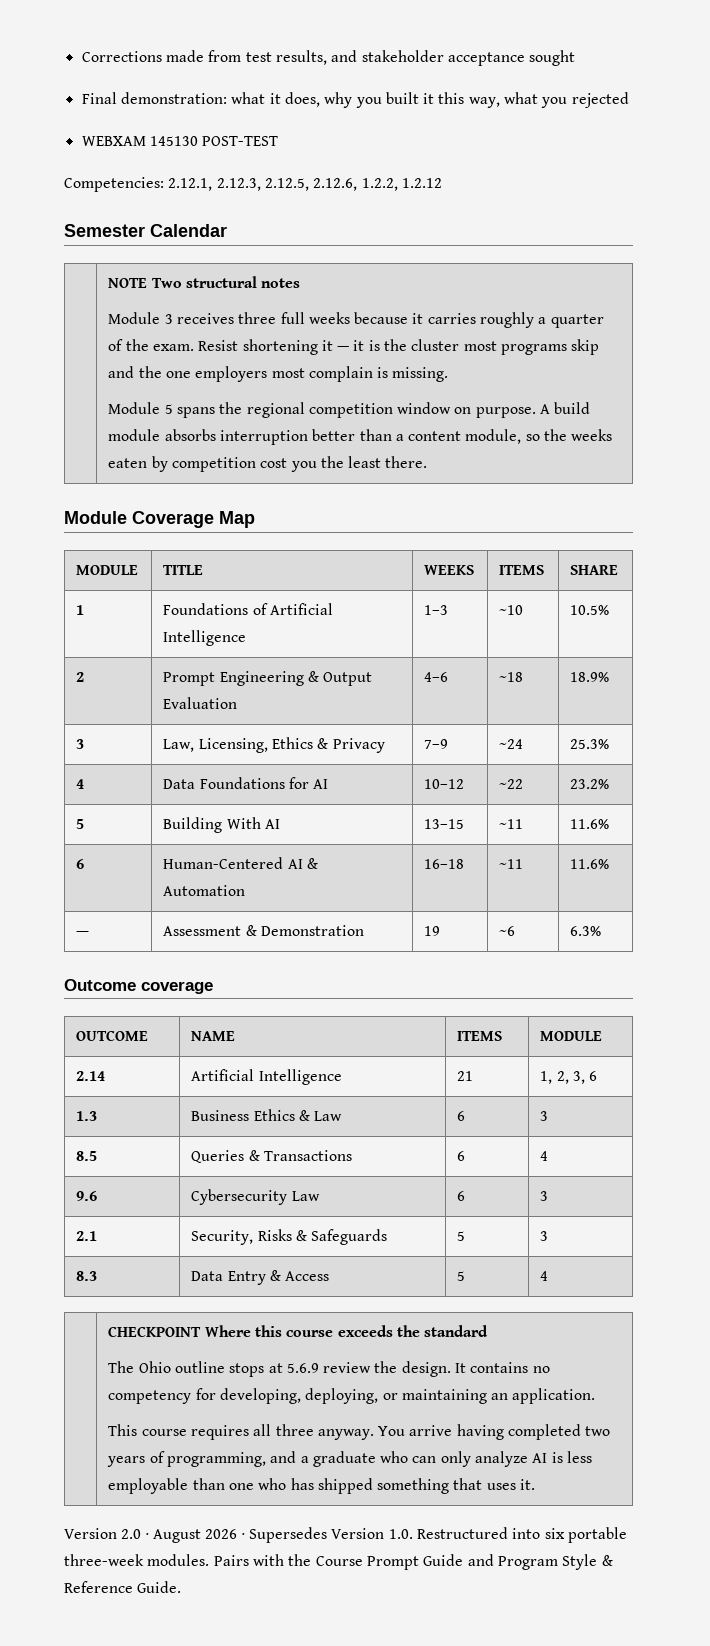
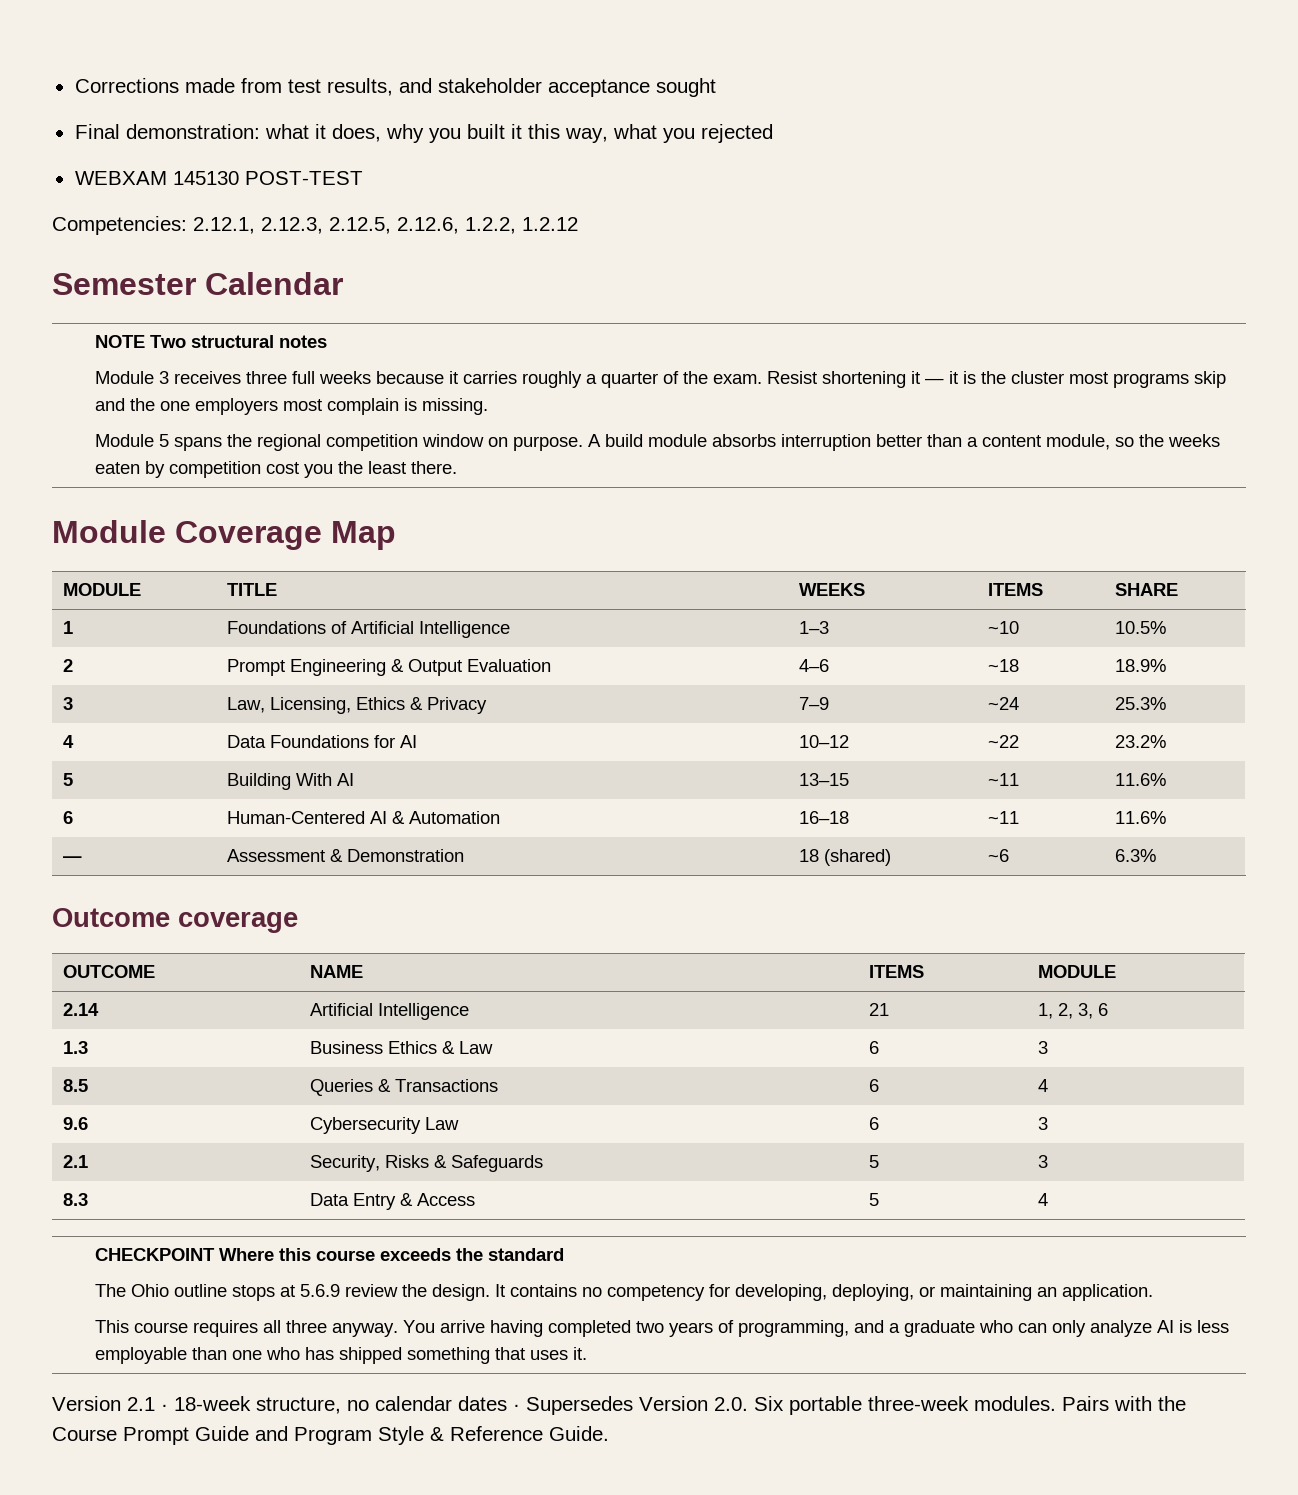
[424,926,441,936] 19 -> [799,849,892,866] 18 (shared)
[121,1527,565,1543] 2.0 · August 2026 · Supersedes Version 1.0. Restructured into six -> [127,1396,784,1415] 2.1 · 18-week structure, no calendar dates · Supersedes Version 2.0. Six

